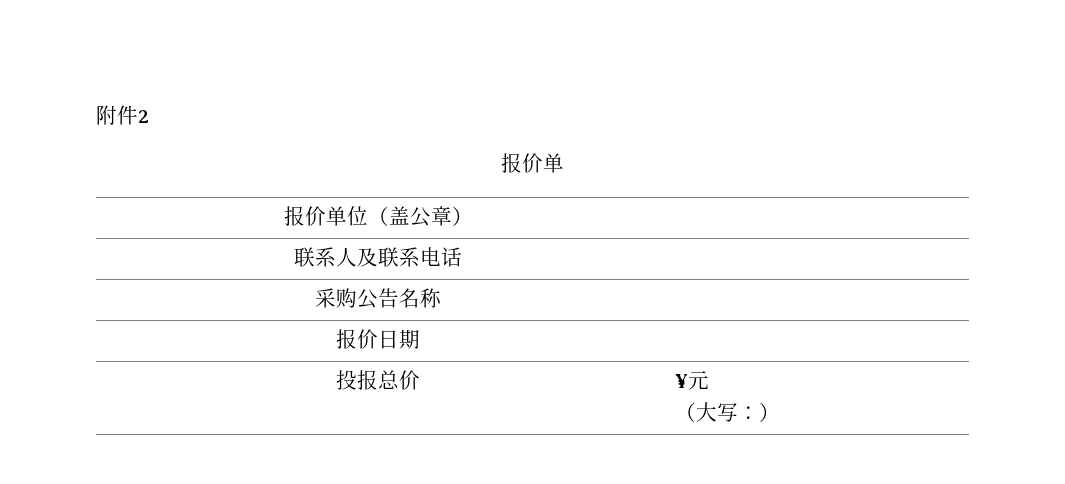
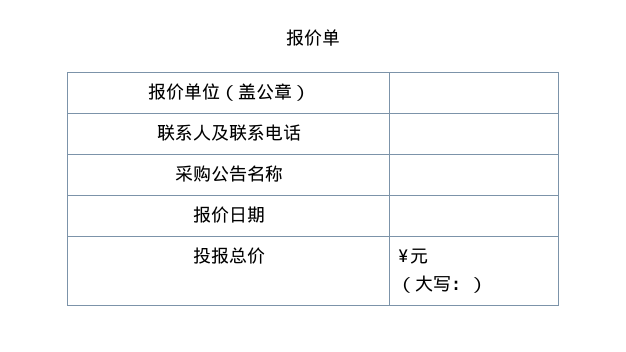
[96,105,149,125] 附件2 // -> (286, 37) none

